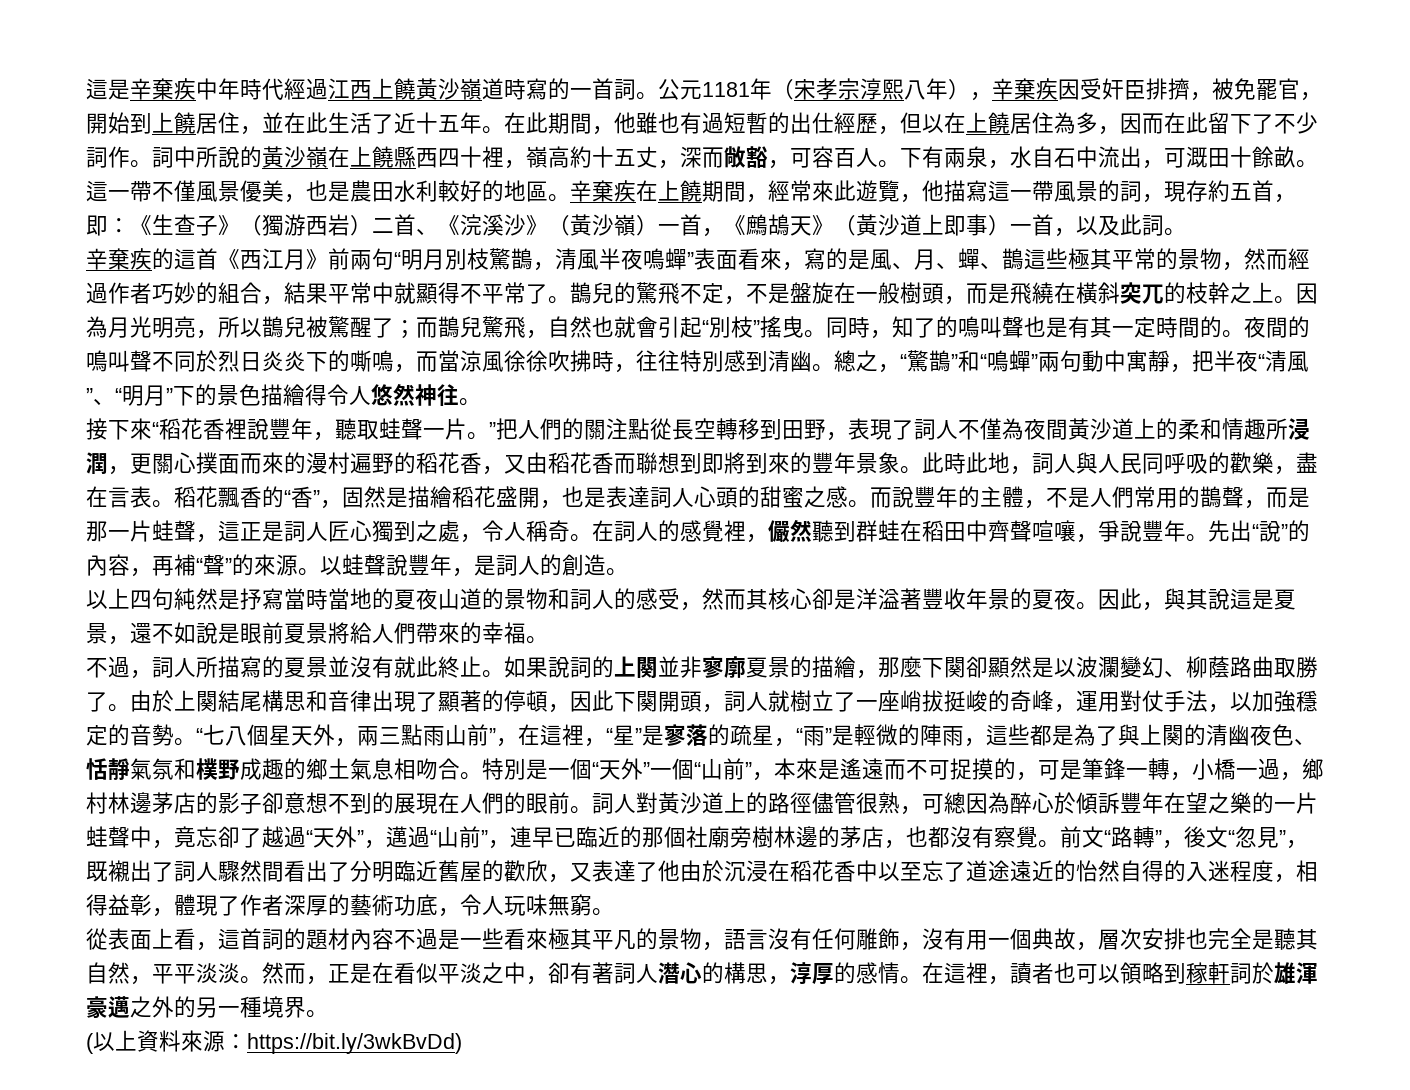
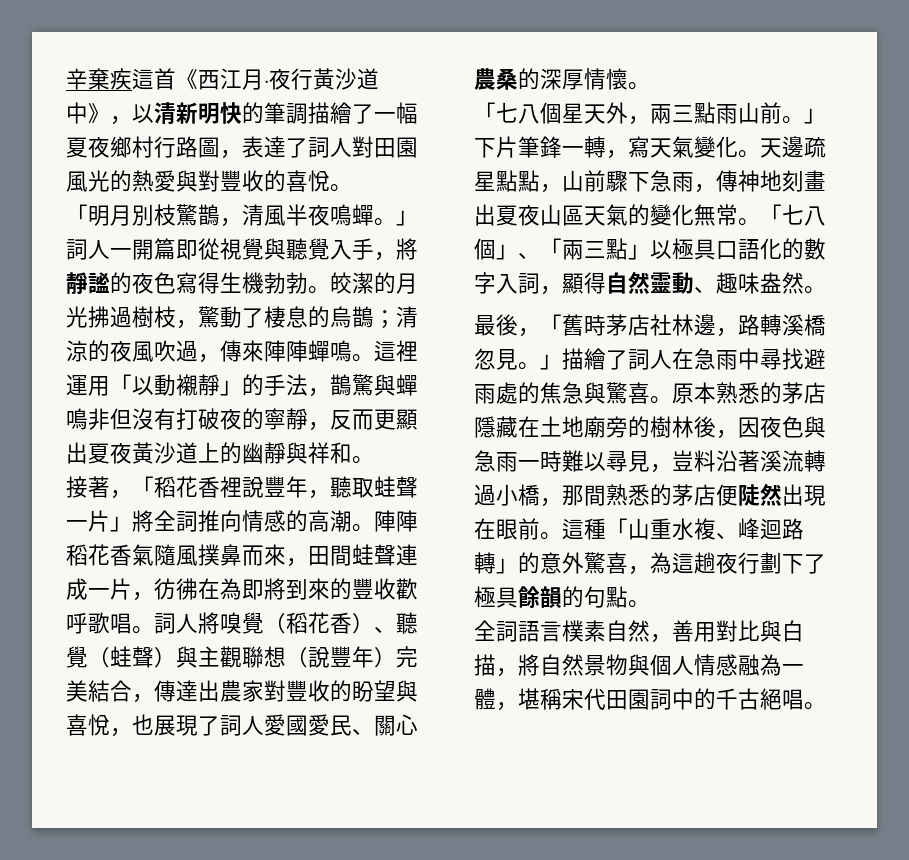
[86,78,1322,101] [86,112,1318,135] [86,146,1318,169] [86,180,1296,203] [86,214,1186,237] [86,248,401,270] 這是辛棄疾中年時代經過江西上饒黃沙嶺道時寫的一首詞。公元1181年（宋孝宗淳熙八年），辛棄疾因受奸臣排擠，被免罷官，開始到上饒居住，並在此生活了近十五年。在此期間，他雖也有過短暫的出仕經歷，但以在上饒居住為多，因而在此留下了不少詞作。詞中所說的黃沙嶺在上饒縣西四十裡，嶺高約十五丈，深而敞豁，可容百人。下有兩泉，水自石中流出，可溉田十餘畝。這一帶不僅風景優美，也是農田水利較好的地區。辛棄疾在上饒期間，經常來此遊覽，他描寫這一帶風景的詞，現存約五首，即：《生查子》（獨游西岩）二首、《浣溪沙》（黃沙嶺）一首，《鷓鴣天》（黃沙道上即事）一首，以及此詞。 // 辛棄疾的這首《西江月》前兩句“ -> [66,68,379,90] [66,102,418,125] [66,136,418,159] [66,170,352,192] [66,204,88,223] 辛棄疾這首《西江月·夜行黃沙道中》，以清新明快的筆調描繪了一幅夏夜鄉村行路圖，表達了詞人對田園風光的熱愛與對豐收的喜悅。 // 「
[687,248,1310,271] [86,282,1318,305] [86,316,1310,339] [86,350,1309,373] [86,383,459,406] ”表面看來，寫的是風、月、蟬、鵲這些極其平常的景物，然而經過作者巧妙的組合，結果平常中就顯得不平常了。鵲兒的驚飛不定，不是盤旋在一般樹頭，而是飛繞在橫斜突兀的枝幹之上。因為月光明亮，所以鵲兒被驚醒了；而鵲兒驚飛，自然也就會引起“別枝”搖曳。同時，知了的鳴叫聲也是有其一定時間的。夜間的鳴叫聲不同於烈日炎炎下的嘶鳴，而當涼風徐徐吹拂時，往往特別感到清幽。總之，“驚鵲”和“鳴蟬”兩句動中寓靜，把半夜“清風”、“明月”下的景色描繪得令人悠然神往 -> [374,210,418,226] [66,238,418,261] [66,272,418,294] [66,306,418,329] [66,340,418,363] [66,374,418,397] [66,408,418,431] [66,442,352,464] 。」詞人一開篇即從視覺與聽覺入手，將靜謐的夜色寫得生機勃勃。皎潔的月光拂過樹枝，驚動了棲息的烏鵲；清涼的夜風吹過，傳來陣陣蟬鳴。這裡運用「以動襯靜」的手法，鵲驚與蟬鳴非但沒有打破夜的寧靜，反而更顯出夏夜黃沙道上的幽靜與祥和
[108,418,159,440] 下來“ -> [88,476,154,499] 著，「
[467,418,1310,441] [86,452,1318,475] [86,486,1310,509] [86,519,1310,543] [86,554,628,577] [86,588,1296,611] [86,622,548,645] [86,656,1318,679] [86,690,1318,713] [86,724,203,746] 。”把人們的關注點從長空轉移到田野，表現了詞人不僅為夜間黃沙道上的柔和情趣所浸潤，更關心撲面而來的漫村遍野的稻花香，又由稻花香而聯想到即將到來的豐年景象。此時此地，詞人與人民同呼吸的歡樂，盡在言表。稻花飄香的“香”，固然是描繪稻花盛開，也是表達詞人心頭的甜蜜之感。而說豐年的主體，不是人們常用的鵲聲，而是那一片蛙聲，這正是詞人匠心獨到之處，令人稱奇。在詞人的感覺裡，儼然聽到群蛙在稻田中齊聲喧嚷，爭說豐年。先出“說”的內容，再補“聲”的來源。以蛙聲說豐年，是詞人的創造。 // 以上四句純然是抒寫當時當地的夏夜山道的景物和詞人的感受，然而其核心卻是洋溢著豐收年景的夏夜。因此，與其說這是夏景，還不如說是眼前夏景將給人們帶來的幸福。 // 不過，詞人所描寫的夏景並沒有就此終止。如果說詞的上闋並非寥廓夏景的描繪，那麼下闋卻顯然是以波瀾變幻、柳蔭路曲取勝了。由於上闋結尾構思和音律出現了顯著的停頓，因此下闋開頭，詞人就樹立了一座峭拔挺峻的奇峰，運用對仗手法，以加強穩定的音勢。“ -> [110,510,418,532] [66,544,418,567] [66,578,418,601] [66,612,418,634] [66,646,418,668] [66,680,418,703] [66,714,418,737] [474,68,650,90] [474,102,496,121] 」將全詞推向情感的高潮。陣陣稻花香氣隨風撲鼻而來，田間蛙聲連成一片，彷彿在為即將到來的豐收歡呼歌唱。詞人將嗅覺（稻花香）、聽覺（蛙聲）與主觀聯想（說豐年）完美結合，傳達出農家對豐收的盼望與喜悅，也展現了詞人愛國愛民、關心農桑的深厚情懷。 // 「
[489,724,1316,747] [86,758,1324,781] [86,792,1318,815] [86,826,1308,849] [86,860,1318,883] [86,894,614,917] [86,928,1318,951] [86,962,1318,985] [86,996,328,1018] [86,1030,462,1054] ”，在這裡，“星”是寥落的疏星，“雨”是輕微的陣雨，這些都是為了與上闋的清幽夜色、恬靜氣氛和樸野成趣的鄉土氣息相吻合。特別是一個“天外”一個“山前”，本來是遙遠而不可捉摸的，可是筆鋒一轉，小橋一過，鄉村林邊茅店的影子卻意想不到的展現在人們的眼前。詞人對黃沙道上的路徑儘管很熟，可總因為醉心於傾訴豐年在望之樂的一片蛙聲中，竟忘卻了越過“天外”，邁過“山前”，連早已臨近的那個社廟旁樹林邊的茅店，也都沒有察覺。前文“路轉”，後文“忽見”，既襯出了詞人驟然間看出了分明臨近舊屋的歡欣，又表達了他由於沉浸在稻花香中以至忘了道途遠近的怡然自得的入迷程度，相得益彰，體現了作者深厚的藝術功底，令人玩味無窮。 // 從表面上看，這首詞的題材內容不過是一些看來極其平凡的景物，語言沒有任何雕飾，沒有用一個典故，層次安排也完全是聽其自然，平平淡淡。然而，正是在看似平淡之中，卻有著詞人潛心的構思，淳厚的感情。在這裡，讀者也可以領略到稼軒詞於雄渾豪邁之外的另一種境界。 // (以上資料來源：https://bit.ly/3wkBvDd) -> [782,108,826,124] [474,136,826,159] [474,170,826,193] [474,204,826,226] [474,238,826,260] [474,271,826,295] [474,314,826,337] [474,348,826,370] [474,382,826,404] [474,416,826,439] [474,450,826,473] [474,483,826,507] [474,518,804,540] [474,552,826,575] [474,586,650,608] [474,620,804,643] [474,654,804,677] [474,688,826,711] 。」下片筆鋒一轉，寫天氣變化。天邊疏星點點，山前驟下急雨，傳神地刻畫出夏夜山區天氣的變化無常。「七八個」、「兩三點」以極具口語化的數字入詞，顯得自然靈動、趣味盎然。 // 最後，「舊時茅店社林邊，路轉溪橋忽見。」描繪了詞人在急雨中尋找避雨處的焦急與驚喜。原本熟悉的茅店隱藏在土地廟旁的樹林後，因夜色與急雨一時難以尋見，豈料沿著溪流轉過小橋，那間熟悉的茅店便陡然出現在眼前。這種「山重水複、峰迴路轉」的意外驚喜，為這趟夜行劃下了極具餘韻的句點。 // 全詞語言樸素自然，善用對比與白描，將自然景物與個人情感融為一體，堪稱宋代田園詞中的千古絕唱。

